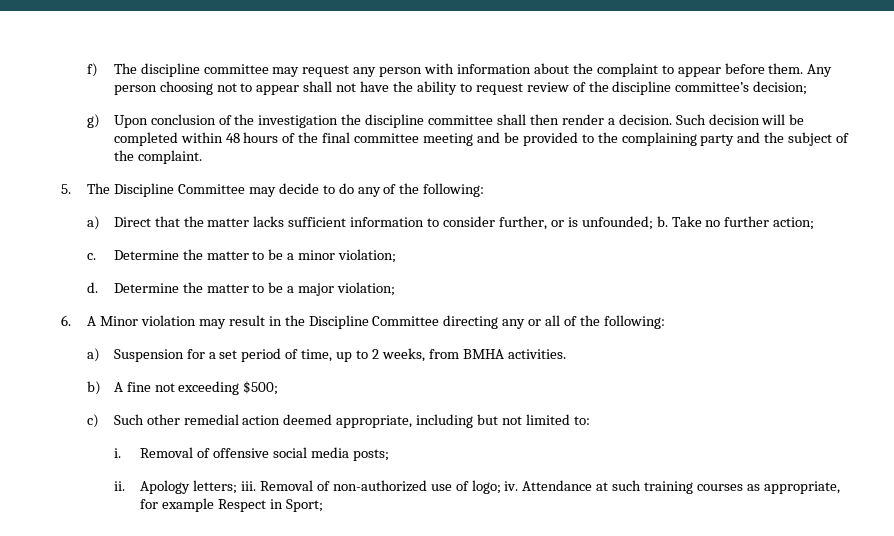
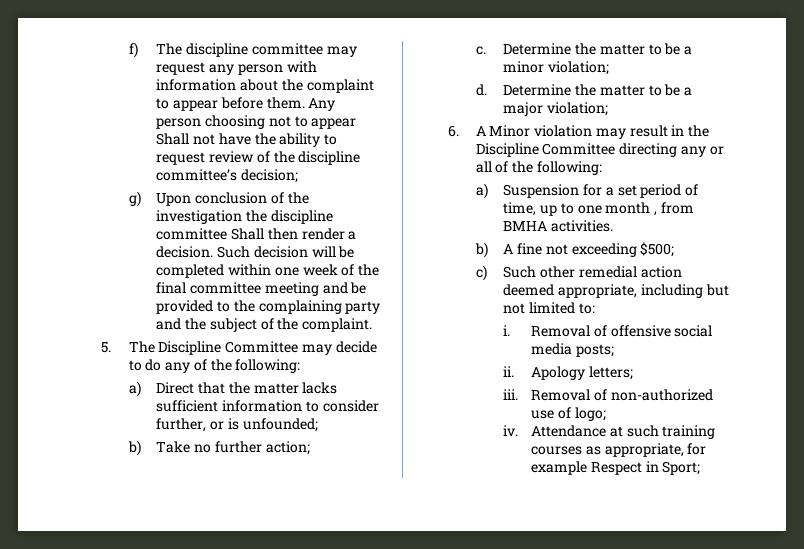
[303,81,333,92] shall -> [156,133,190,145] Shall
[497,114,527,125] shall -> [231,228,265,240] Shall
[225,132,279,143] 48 hours -> [274,264,338,276] one week
[656,216,668,227] b. -> [127,440,141,456] // b)
[371,348,425,362] 2 weeks, -> [577,202,658,216] one month ,
(238, 487) none -> (633, 373) //
(501, 487) none -> (606, 414) //

